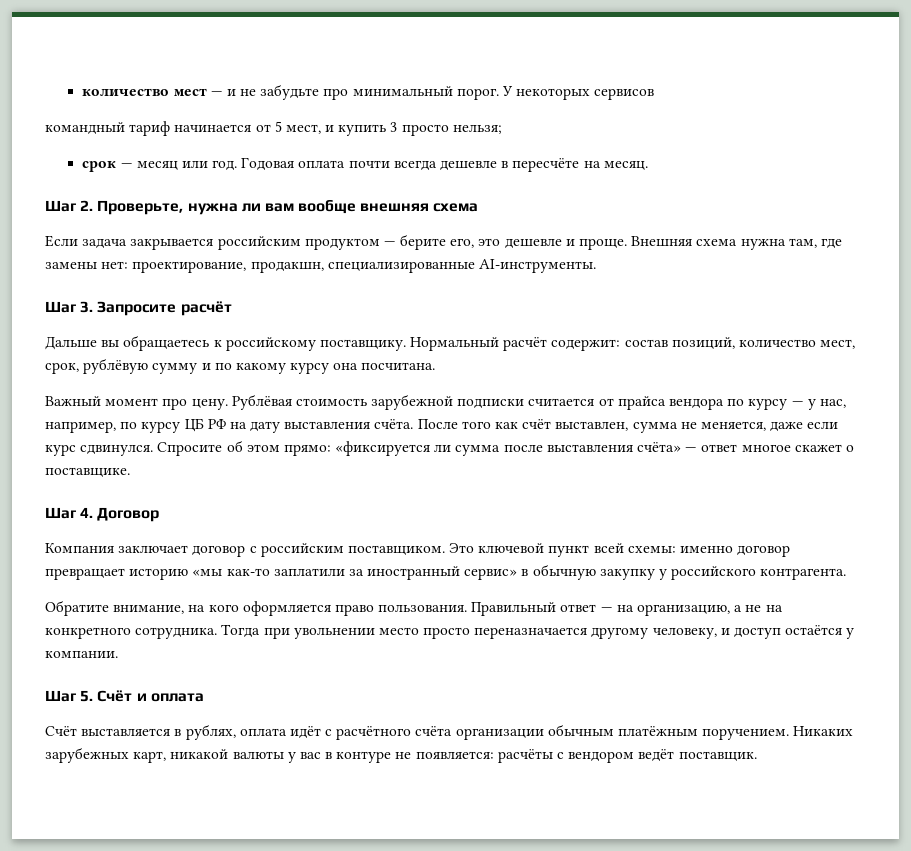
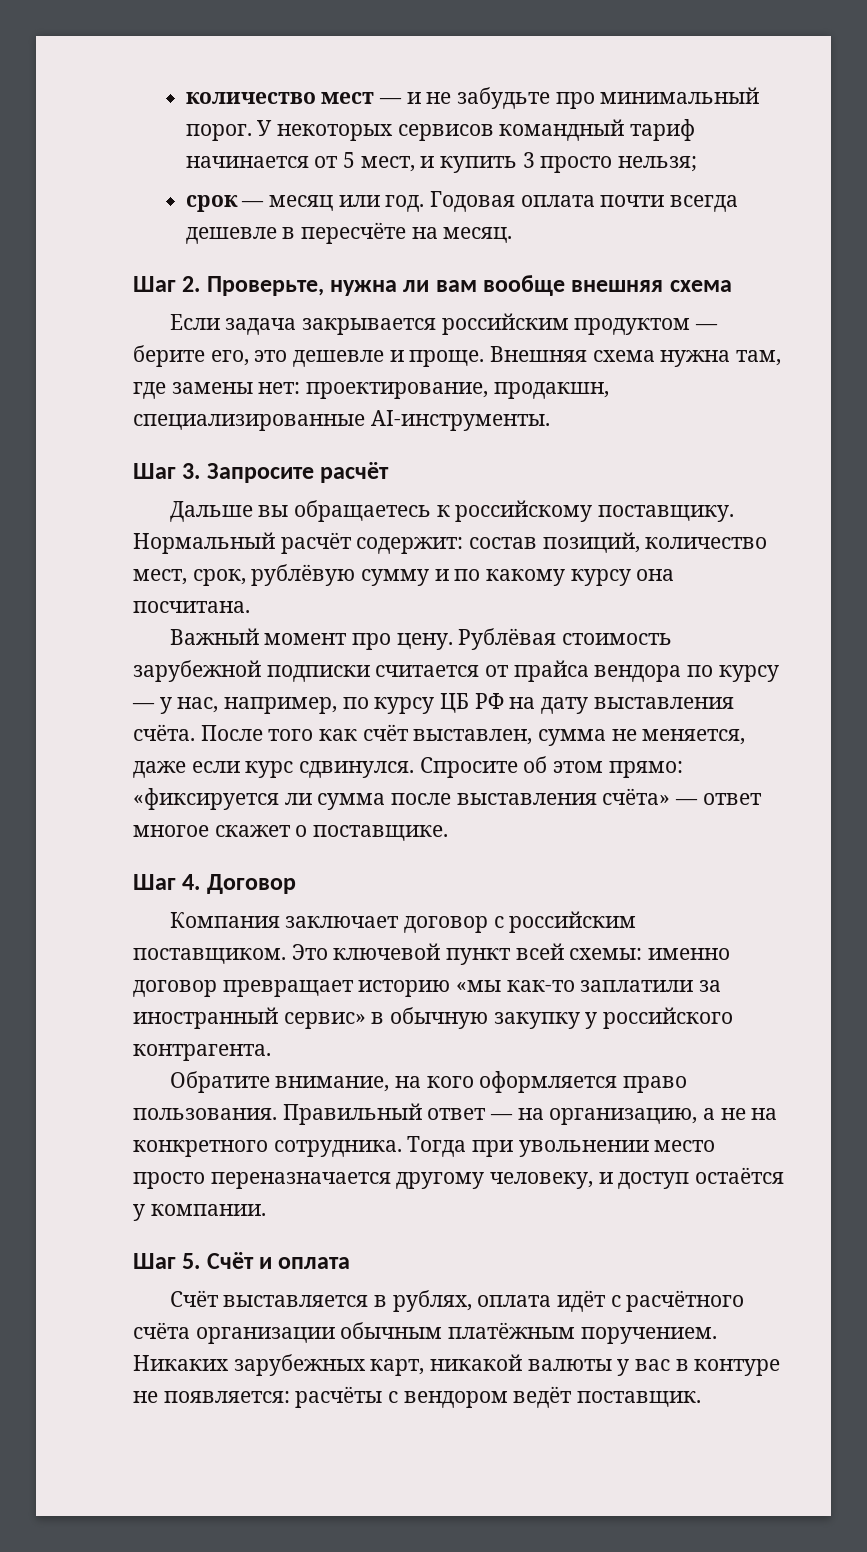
(655, 94) // -> (494, 132) none

